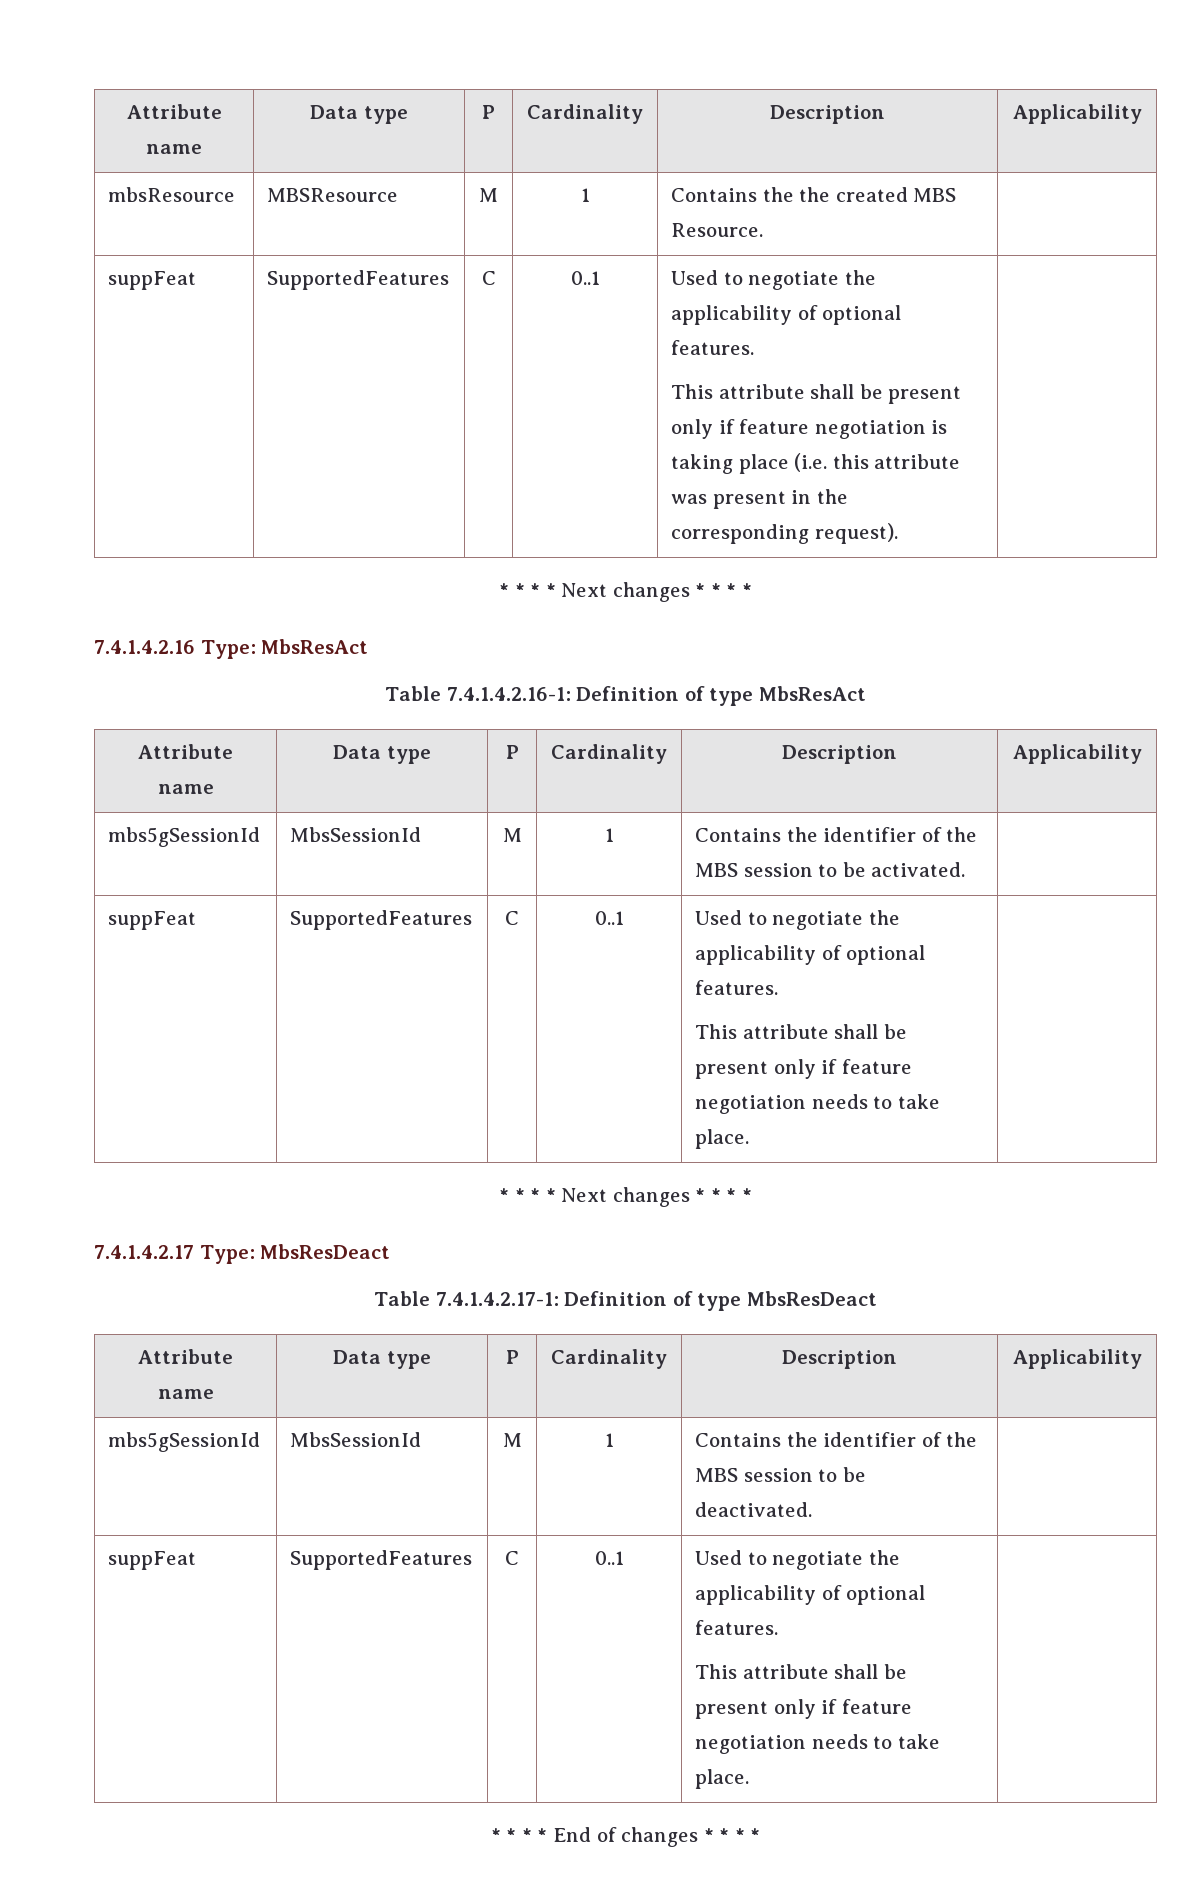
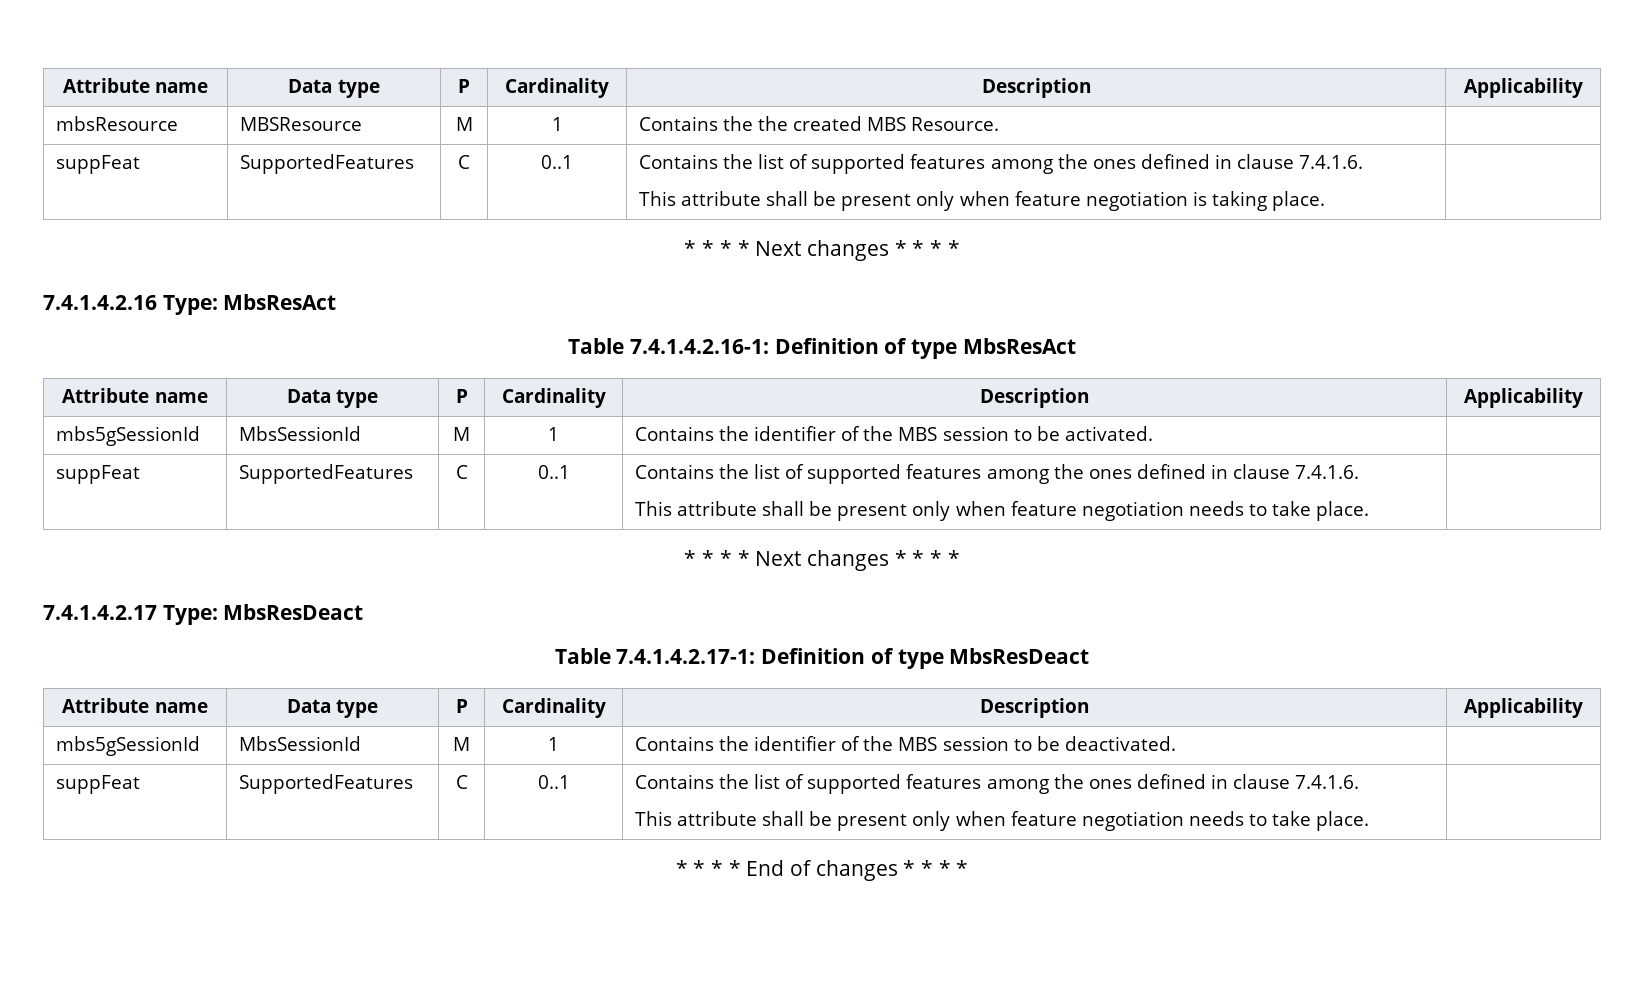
[671,270,876,290] [671,305,902,325] [671,340,755,355] [671,384,962,404] [671,419,735,439] Used to negotiate the applicability of optional features. // This attribute shall be present only if -> [638,154,1364,174] [638,191,1010,211] Contains the list of supported features among the ones defined in clause 7.4.1.6. // This attribute shall be present only when
[738,453,961,474] [671,489,848,509] [671,523,898,544] place (i.e. this attribute was present in the corresponding request). -> [1272,191,1326,211] place.
[695,910,900,930] [695,945,926,965] [695,980,779,995] [695,1024,907,1039] [695,1059,838,1079] Used to negotiate the applicability of optional features. // This attribute shall be present only if -> [634,464,1360,484] [634,501,1006,521] Contains the list of supported features among the ones defined in clause 7.4.1.6. // This attribute shall be present only when
[695,1550,900,1570] [695,1585,926,1605] [695,1620,779,1635] [695,1664,907,1679] [695,1699,838,1719] Used to negotiate the applicability of optional features. // This attribute shall be present only if -> [634,774,1360,794] [634,811,1006,831] Contains the list of supported features among the ones defined in clause 7.4.1.6. // This attribute shall be present only when

